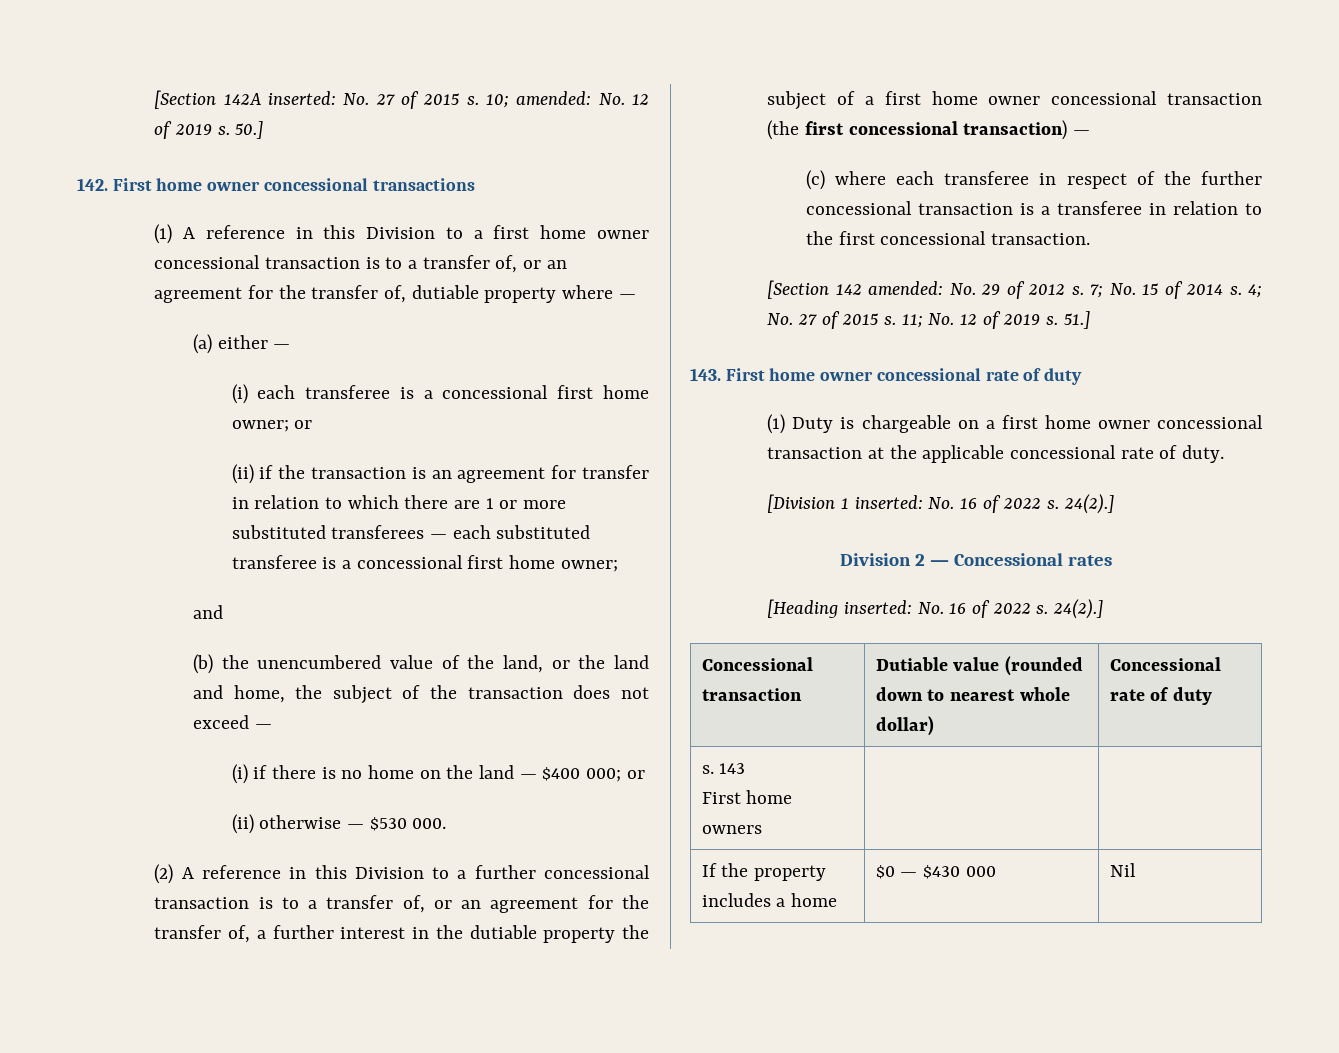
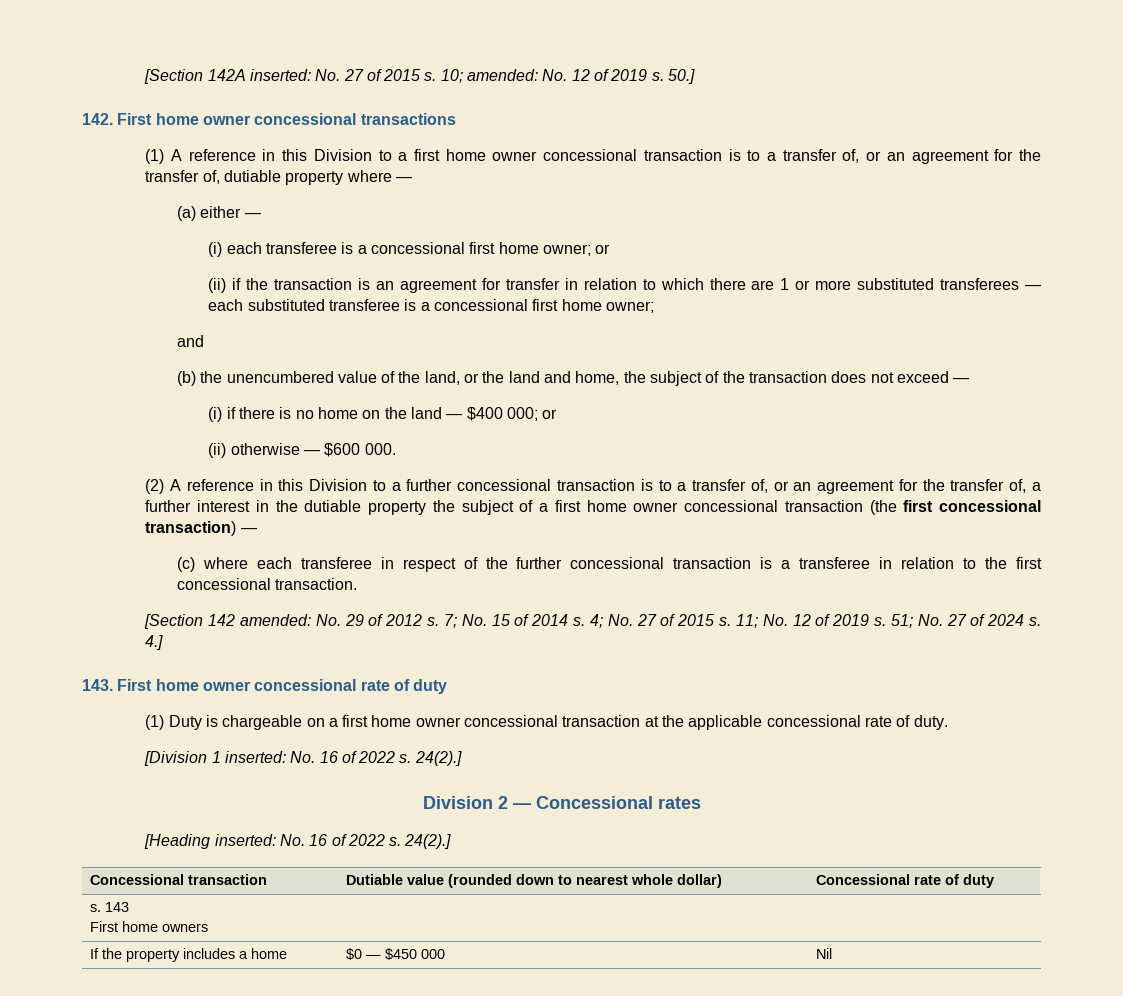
[369,817,407,831] $530 -> [324,443,361,457] $600
[1063,311,1090,329] 51.] -> [890,614,1042,628] [145,635,164,650] 51; No. 27 of 2024 s. 4.]
[922,865,960,879] $430 -> [384,948,417,960] $450

